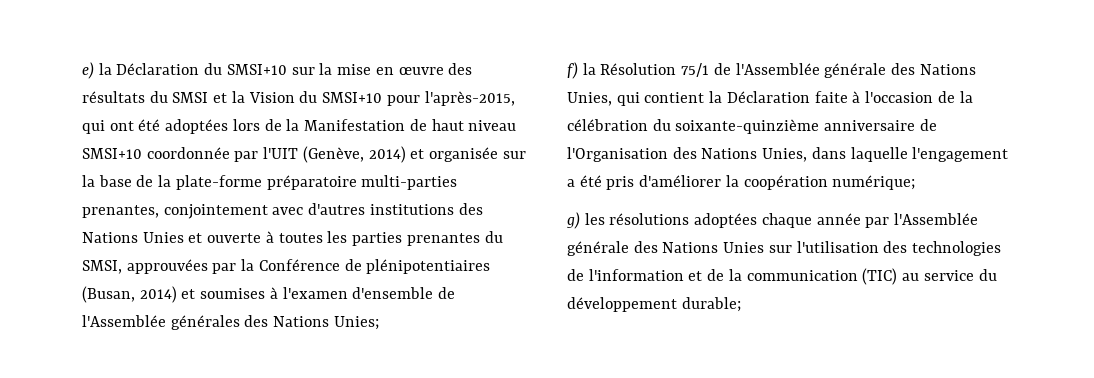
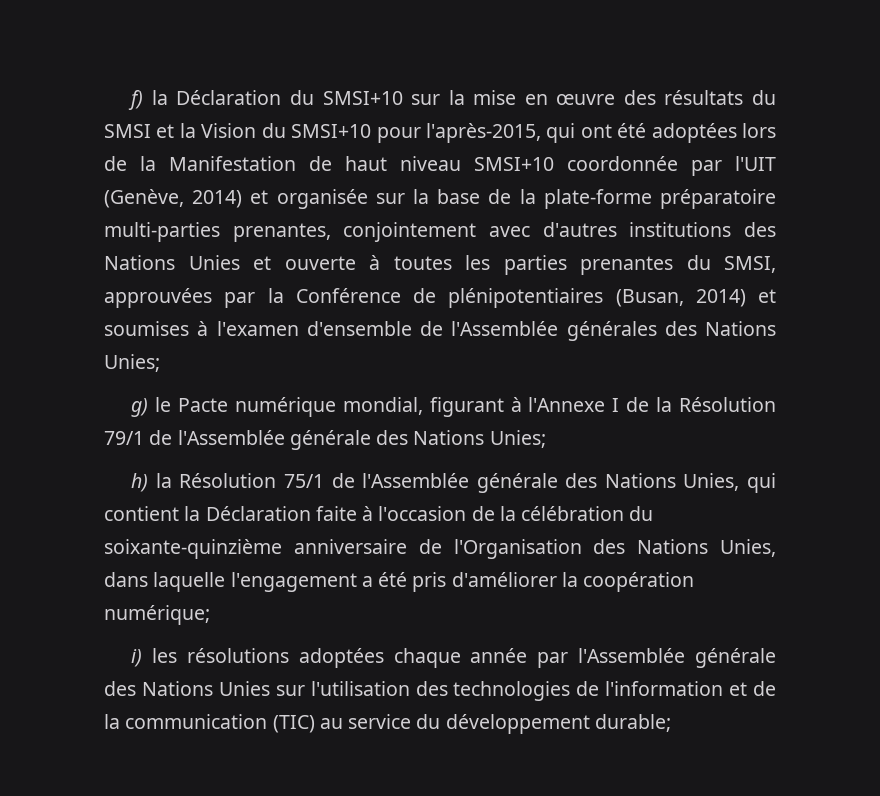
[82,62,94,79] e) -> [128,90,144,110] f)
[567,62,578,79] f) -> [131,397,776,417] [104,430,546,450] [131,473,149,492] g) le Pacte numérique mondial, figurant à l'Annexe I de la Résolution 79/1 de l'Assemblée générale des Nations Unies; // h)
[566,212,580,229] g) -> [131,649,143,667] i)

